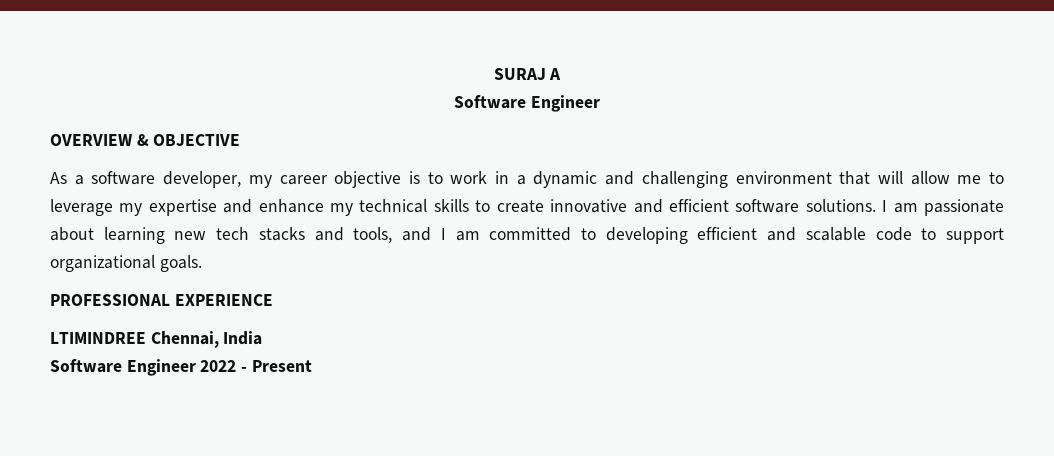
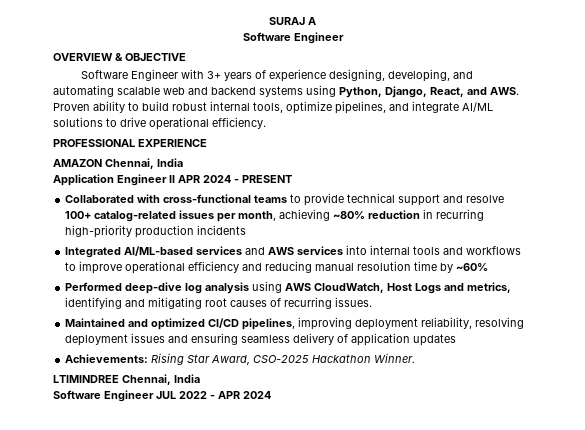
[50,171,1005,188] [50,199,1004,216] [50,227,1004,244] [50,255,202,272] [50,294,273,306] As a software developer, my career objective is to work in a dynamic and challenging environment that will allow me to leverage my expertise and enhance my technical skills to create innovative and efficient software solutions. I am passionate about learning new tech stacks and tools, and I am committed to developing efficient and scalable code to support organizational goals. // PROFESSIONAL EXPERIENCE -> [80,69,473,82] [53,85,519,98] [53,101,493,114] [53,117,266,130] [53,139,207,147] [53,158,183,169] [53,174,292,186] [65,193,505,206] [65,209,485,222] [65,225,247,238] [65,245,522,258] [65,261,489,274] [65,281,512,294] [65,297,373,309] [65,317,525,330] [65,333,457,346] [65,353,416,365] Software Engineer with 3+ years of experience designing, developing, and automating scalable web and backend systems using Python, Django, React, and AWS. Proven ability to build robust internal tools, optimize pipelines, and integrate AI/ML solutions to drive operational efficiency. // PROFESSIONAL EXPERIENCE // AMAZON Chennai, India // Application Engineer II APR 2024 - PRESENT // Collaborated with cross-functional teams to provide technical support and resolve 100+ catalog-related issues per month, achieving ~80% reduction in recurring high-priority production incidents // Integrated AI/ML-based services and AWS services into internal tools and workflows to improve operational efficiency and reducing manual resolution time by ~60% // Performed deep-dive log analysis using AWS CloudWatch, Host Logs and metrics, identifying and mitigating root causes of recurring issues. // Maintained and optimized CI/CD pipelines, improving deployment reliability, resolving deployment issues and ensuring seamless delivery of application updates // Achievements: Rising Star Award, CSO-2025 Hackathon Winner.
(196, 367) none -> [156,391,176,399] JUL
[251,360,312,372] Present -> [218,391,271,399] APR 2024

